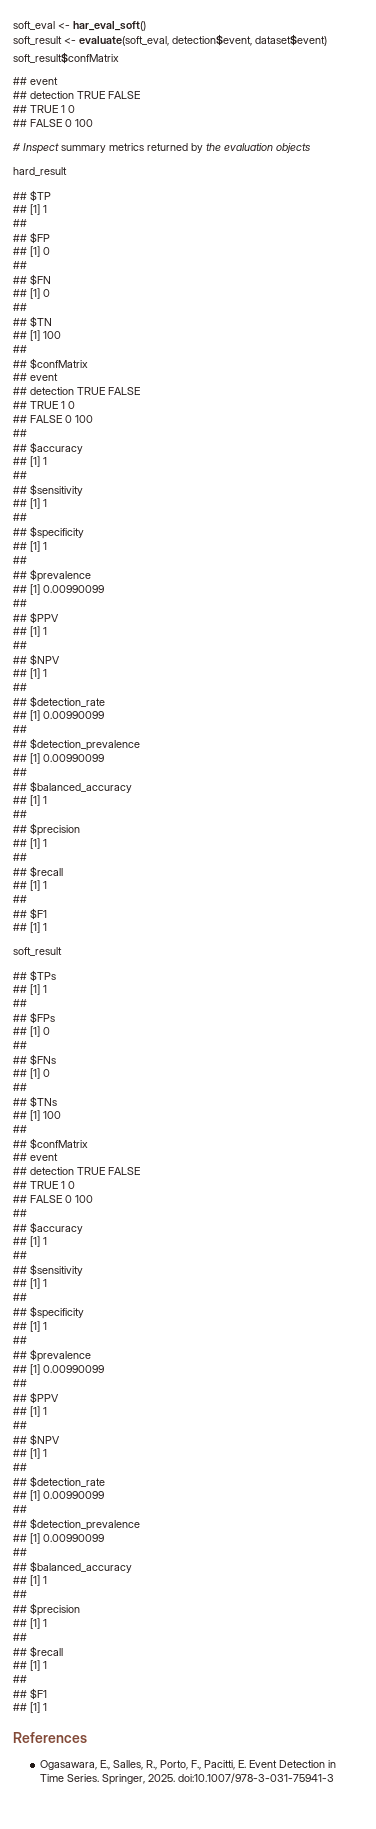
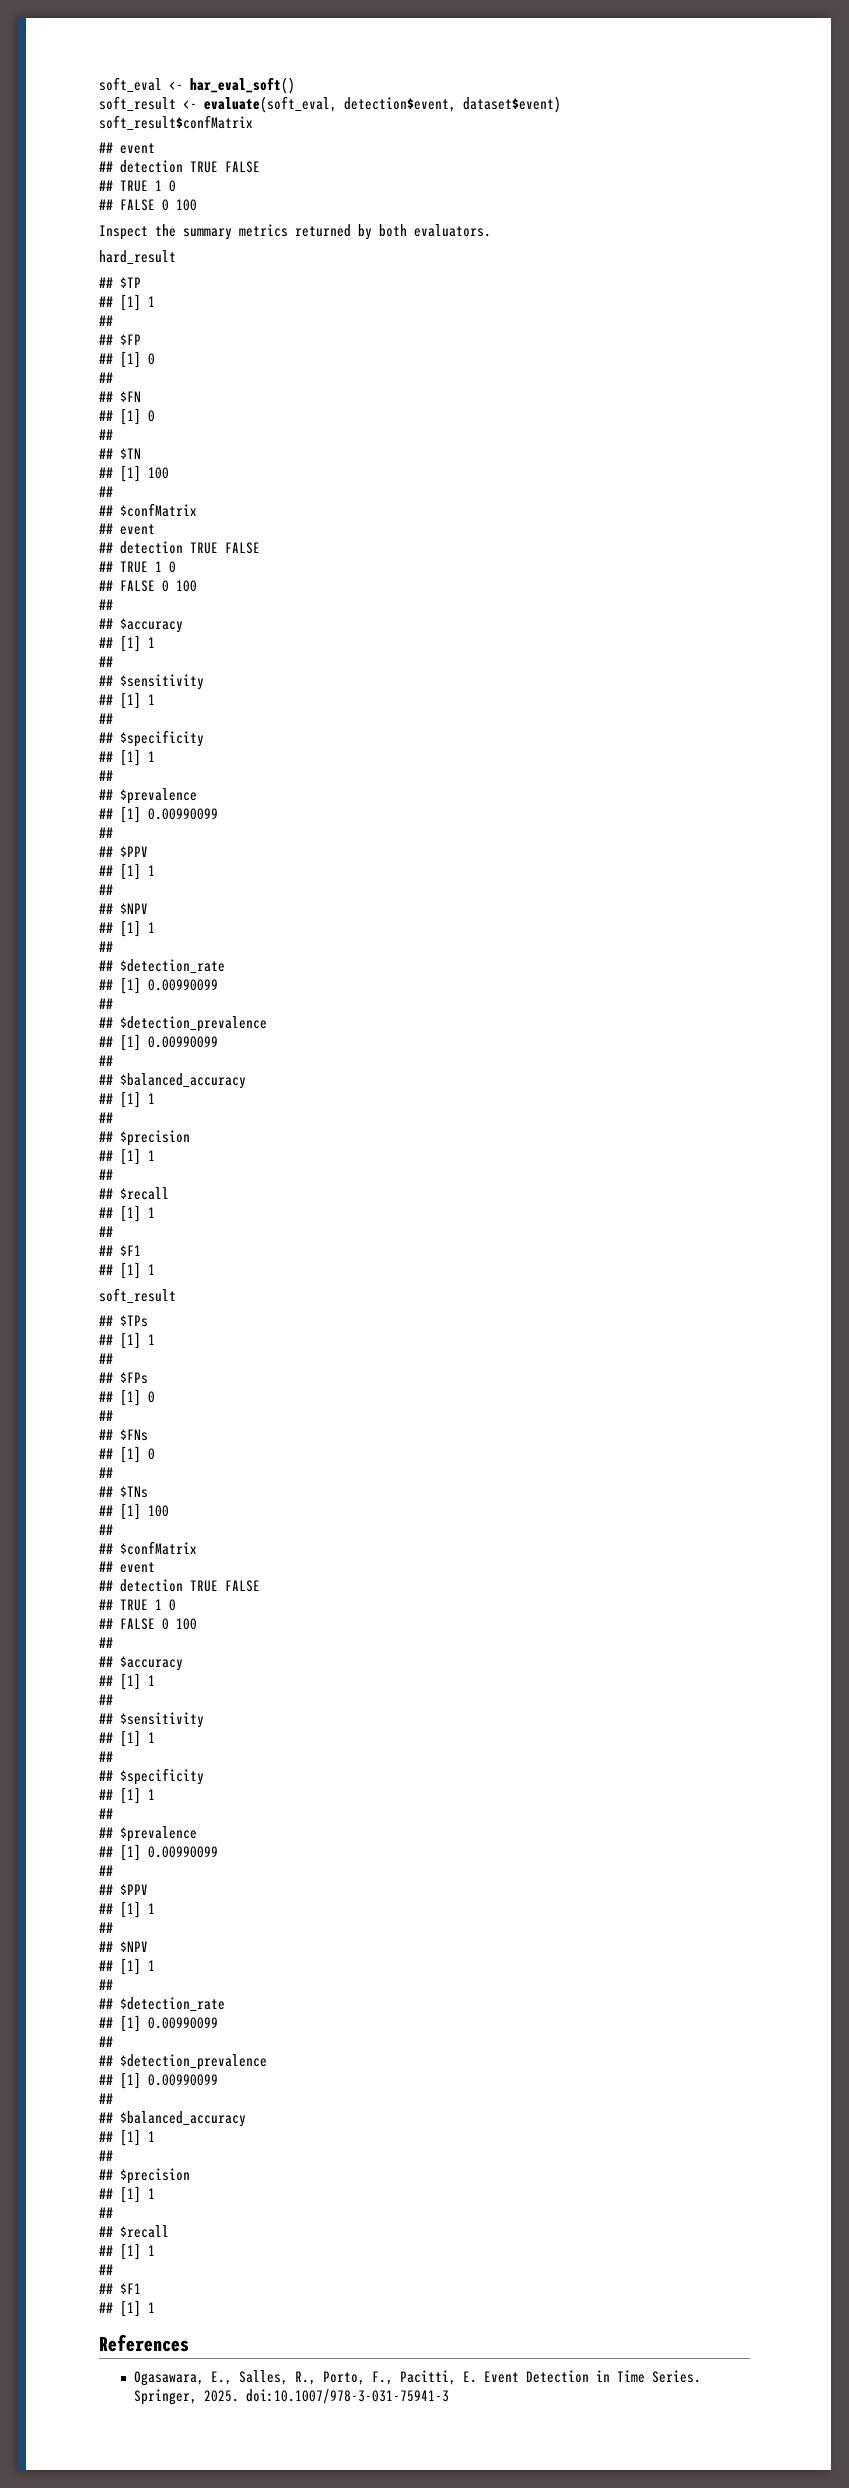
[12,143,59,154] # Inspect -> [99,224,176,240] Inspect the
[206,143,310,153] the evaluation objects -> [379,224,491,237] both evaluators.

